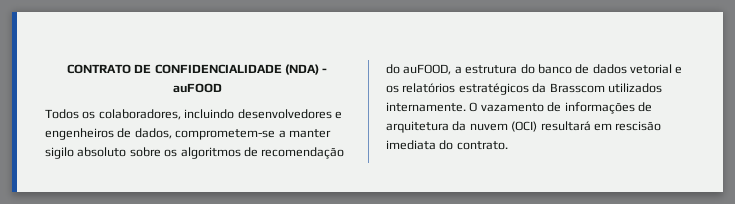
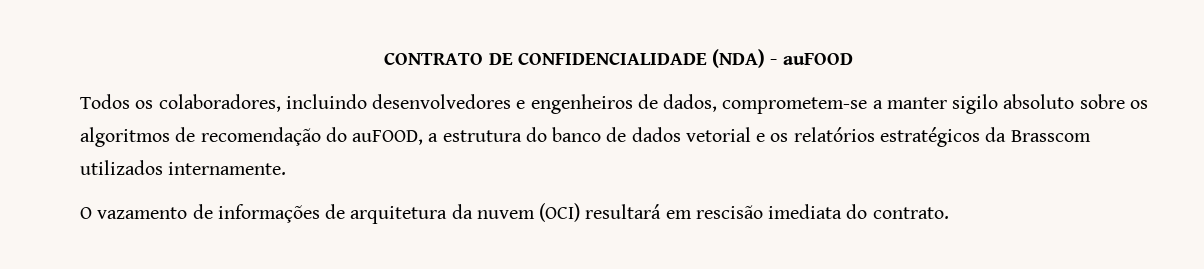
(466, 107) none -> (287, 168) //

